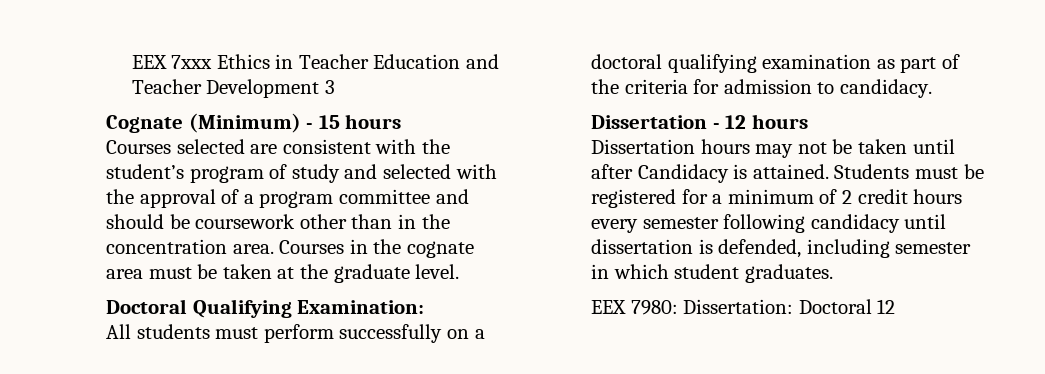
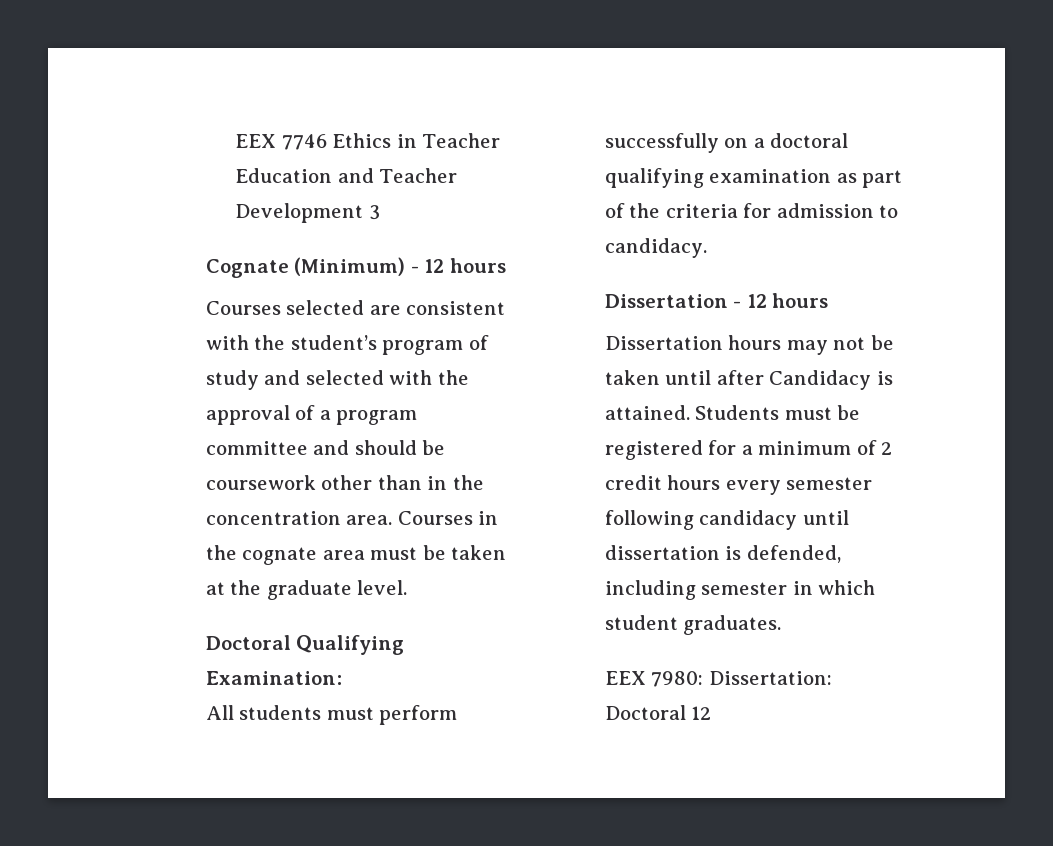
[131,55,213,69] EEX 7xxx -> [235,134,327,150] EEX 7746
[318,115,340,129] 15 -> [424,259,445,273] 12

